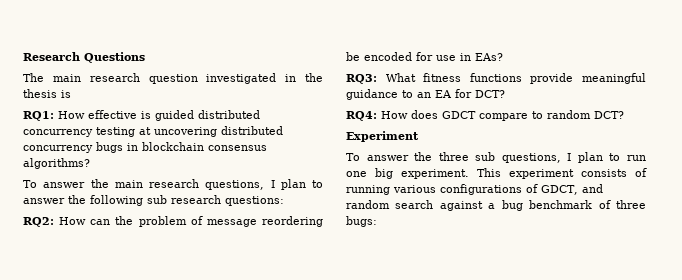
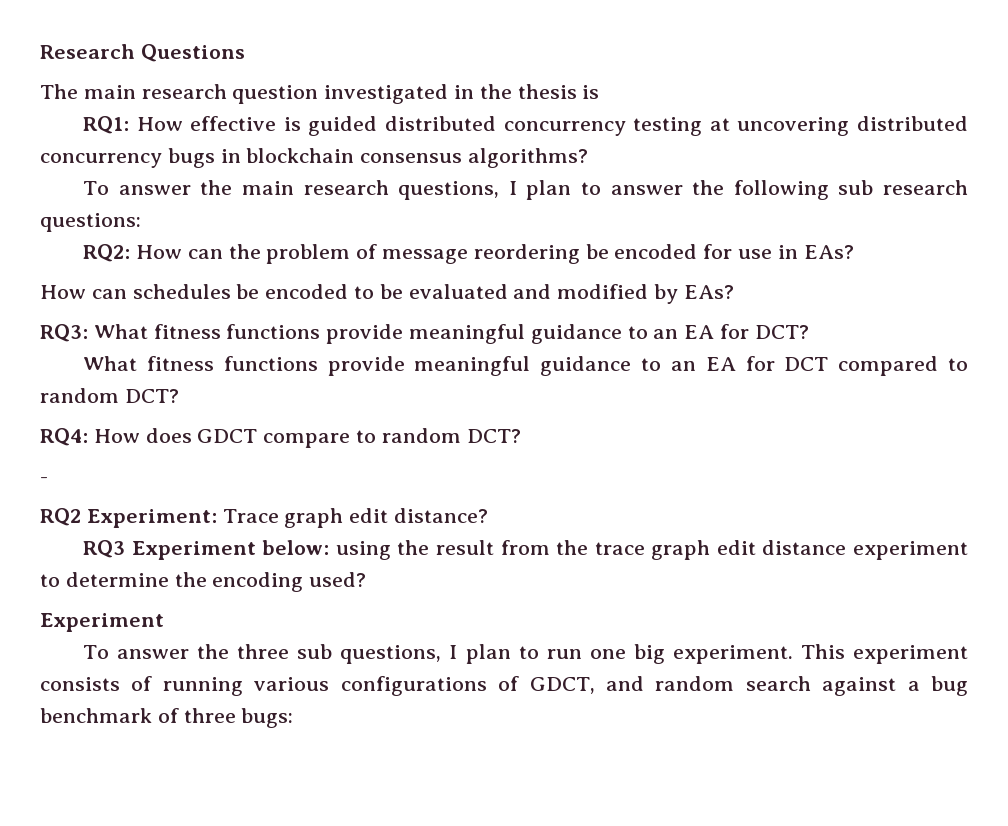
(503, 57) none -> [40,284,734,304] // How can schedules be encoded to be evaluated and modified by EAs?
(505, 94) none -> [83,356,969,376] [40,388,179,403] // What fitness functions provide meaningful guidance to an EA for DCT compared to random DCT?
(624, 115) none -> [40,477,48,483] [40,508,489,528] [83,540,969,560] [40,572,367,592] // - // RQ2 Experiment: Trace graph edit distance? // RQ3 Experiment below: using the result from the trace graph edit distance experiment to determine the encoding used?

